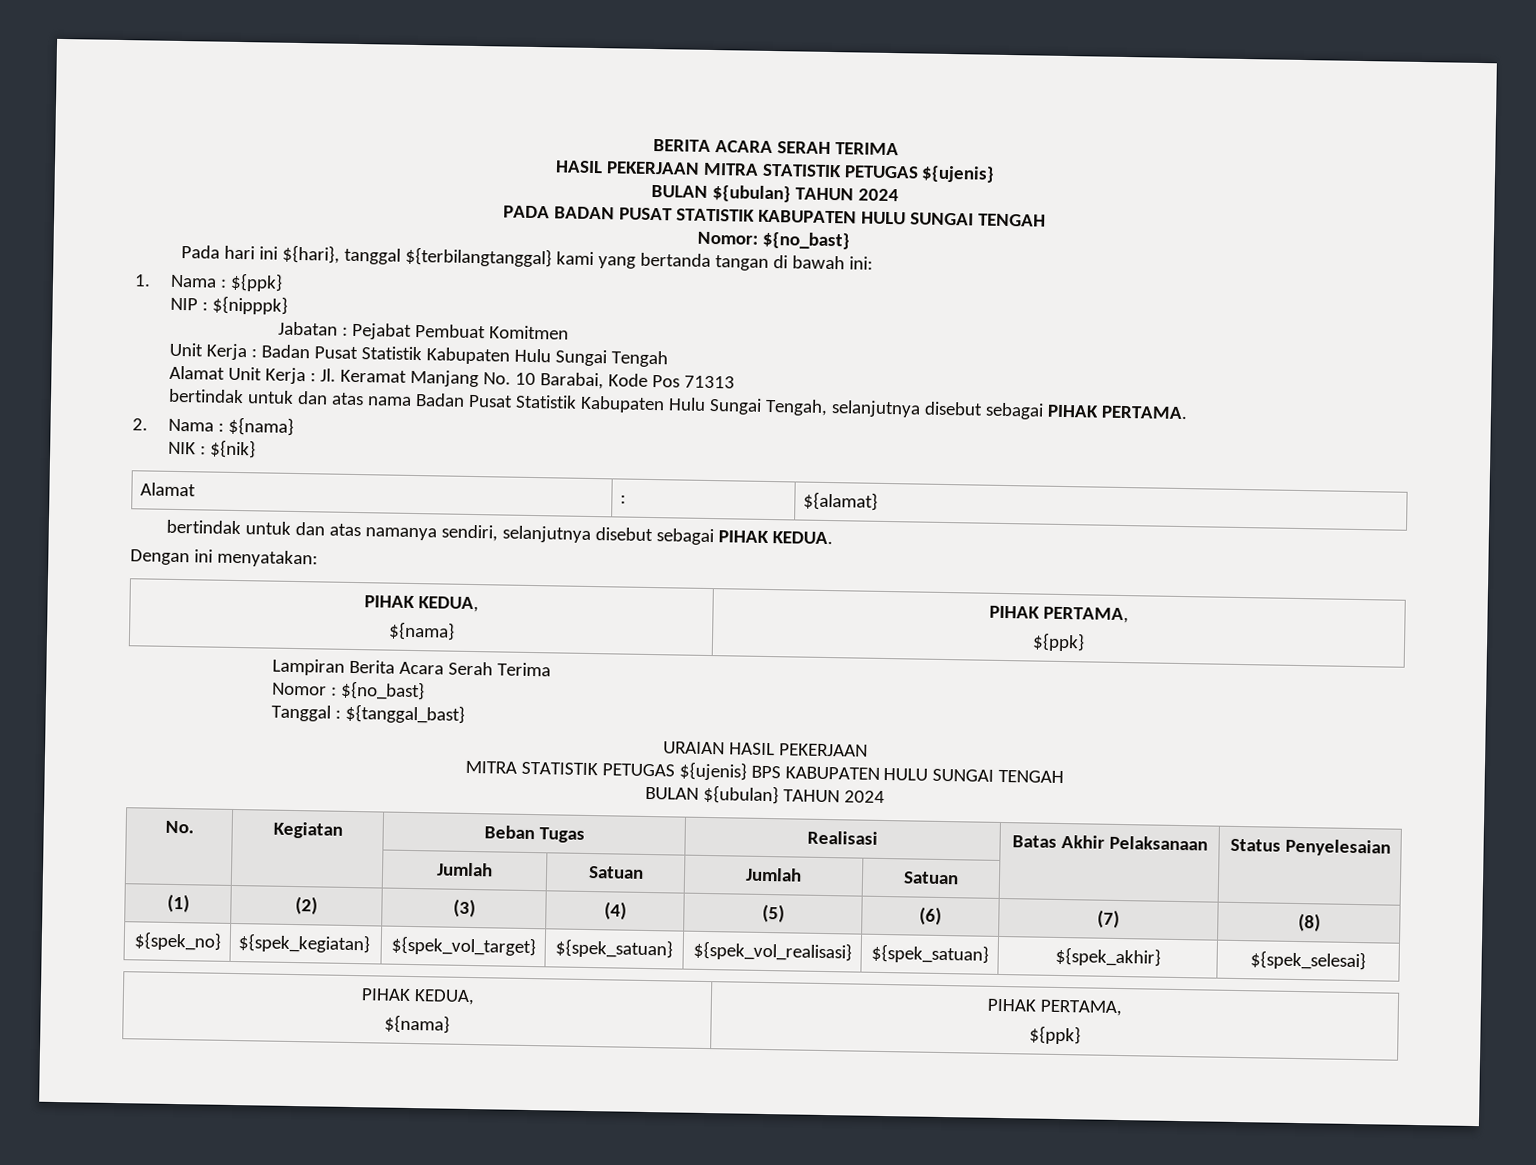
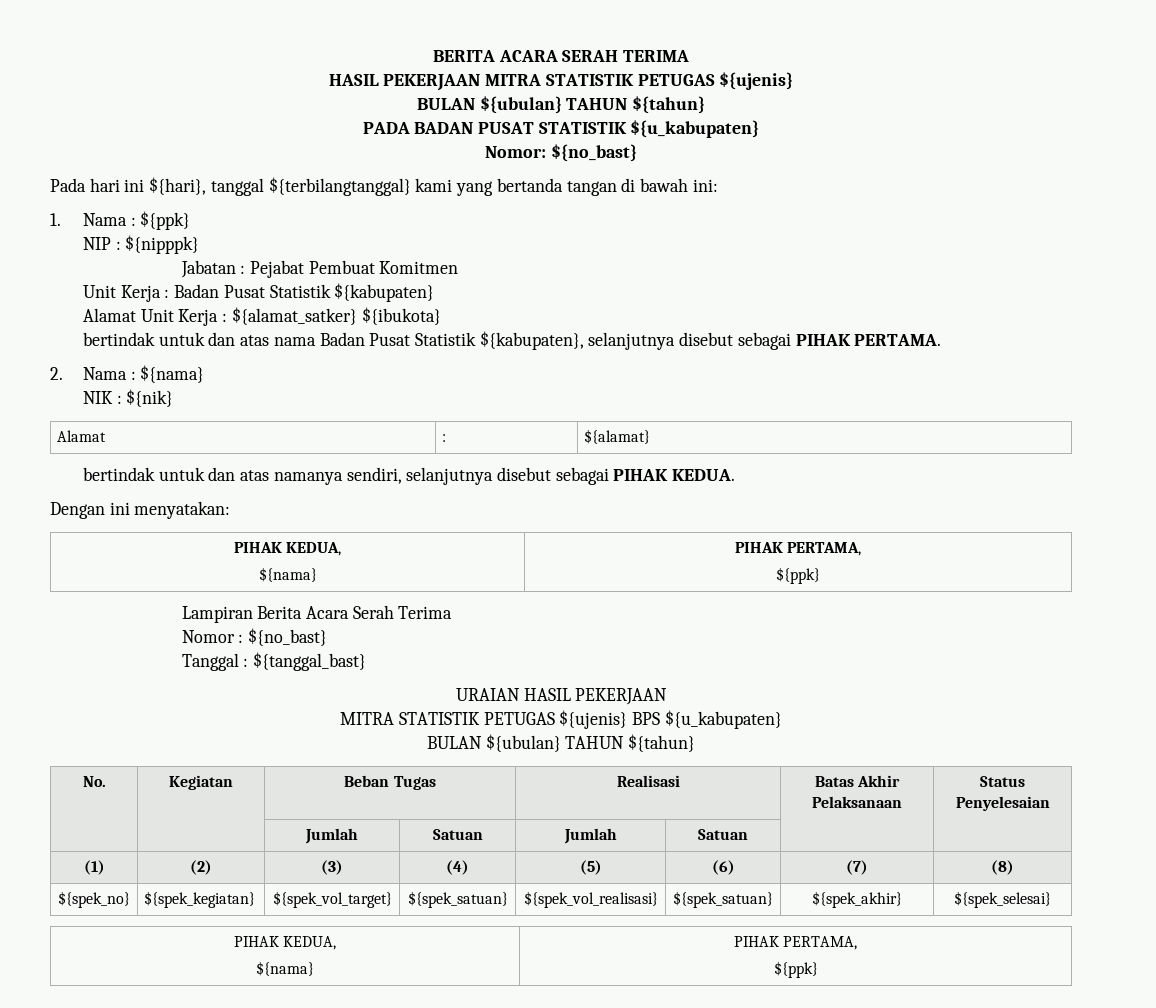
[857,188,899,202] 2024 -> [632,96,706,114] ${tahun}
[757,209,1046,227] KABUPATEN HULU SUNGAI TENGAH -> [630,120,760,138] ${u_kabupaten}
[425,347,668,368] Kabupaten Hulu Sungai Tengah -> [334,283,435,302] ${kabupaten}
[319,368,735,390] Jl. Keramat Manjang No. 10 Barabai, Kode Pos 71313 -> [231,307,441,325] ${alamat_satker} ${ibukota}
[579,395,828,416] Kabupaten Hulu Sungai Tengah, -> [479,331,584,350] ${kabupaten},
[784,766,1065,784] [644,784,885,805] KABUPATEN HULU SUNGAI TENGAH // BULAN ${ubulan} TAHUN 2024 -> [664,710,782,729] [426,734,696,752] ${u_kabupaten} // BULAN ${ubulan} TAHUN ${tahun}

